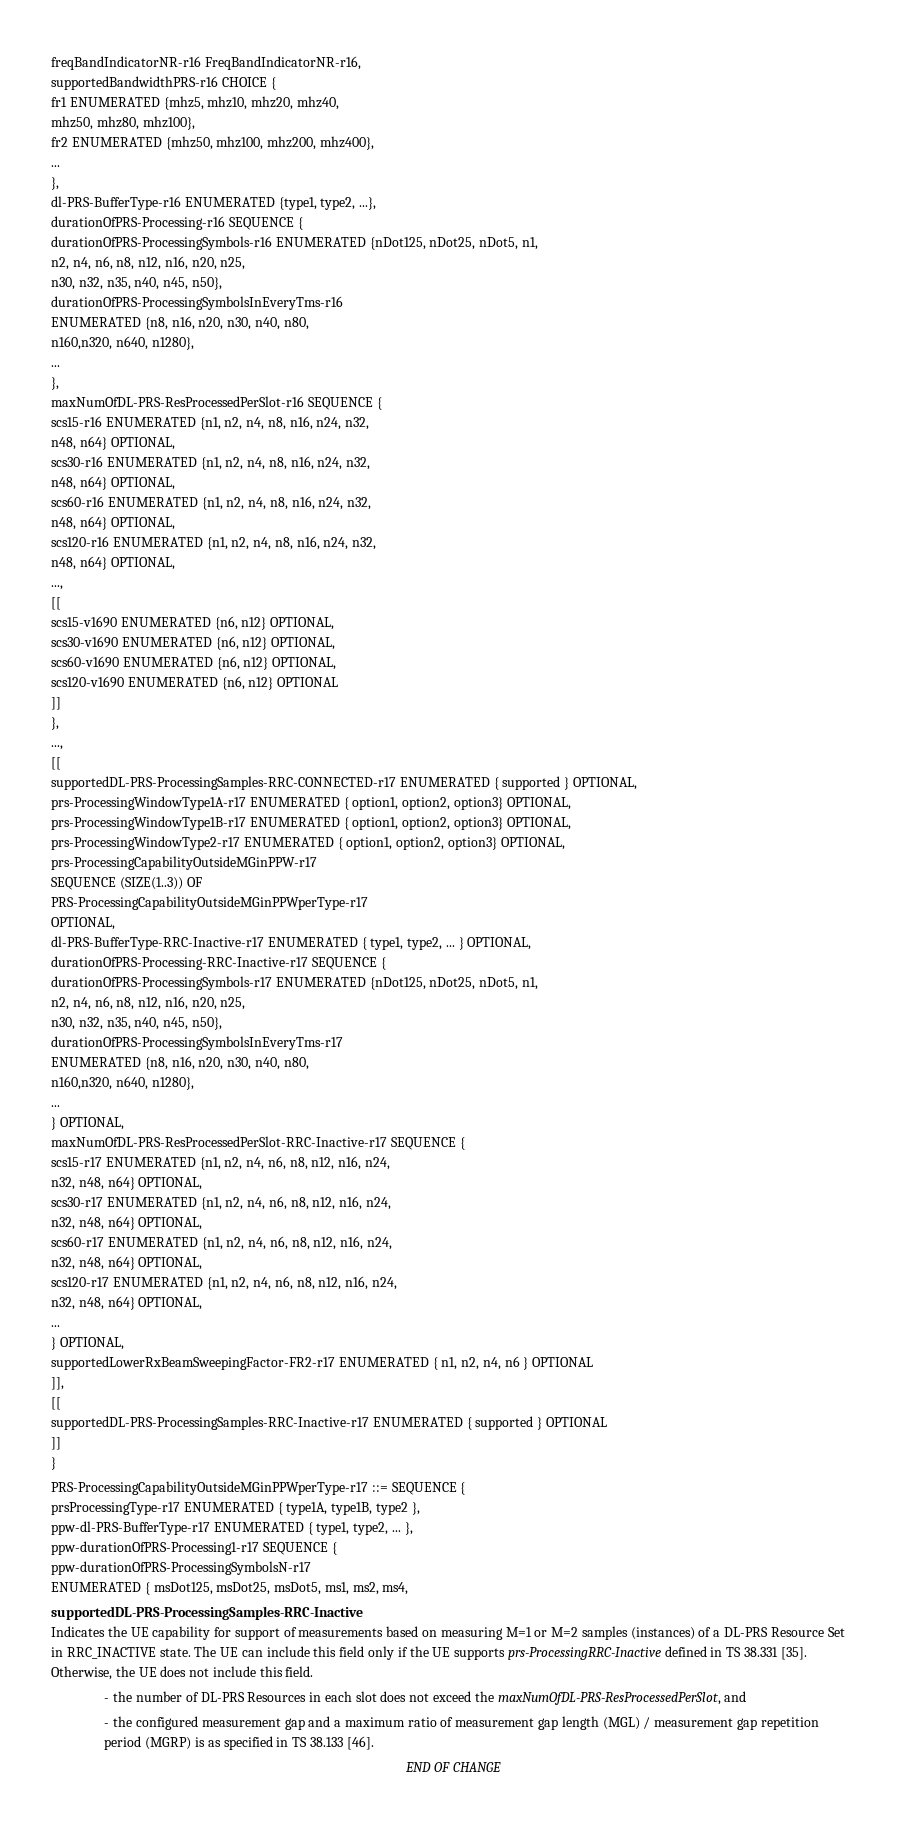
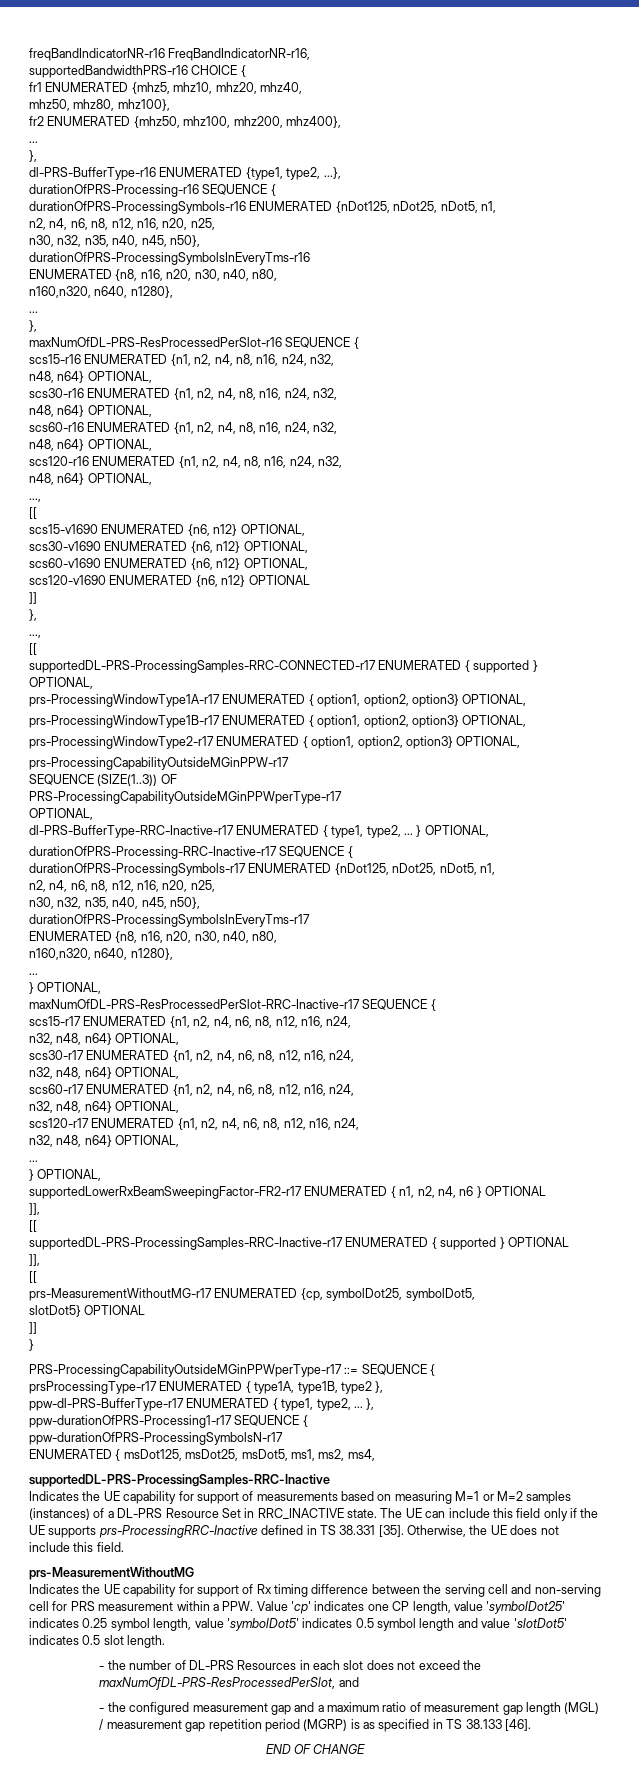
(607, 1422) none -> [29,1254,40,1266] [29,1271,37,1283] [29,1288,475,1301] [29,1305,146,1317] // ]], // [[ // prs-MeasurementWithoutMG-r17 ENUMERATED {cp, symbolDot25, symbolDot5, // slotDot5} OPTIONAL
(314, 1671) none -> [29,1567,194,1580] [29,1584,601,1597] [29,1601,566,1614] [29,1618,567,1631] [29,1635,166,1648] // prs-MeasurementWithoutMG // Indicates the UE capability for support of Rx timing difference between the serving cell and non-serving cell for PRS measurement within a PPW. Value 'cp' indicates one CP length, value 'symbolDot25' indicates 0.25 symbol length, value 'symbolDot5' indicates 0.5 symbol length and value 'slotDot5' indicates 0.5 slot length.

